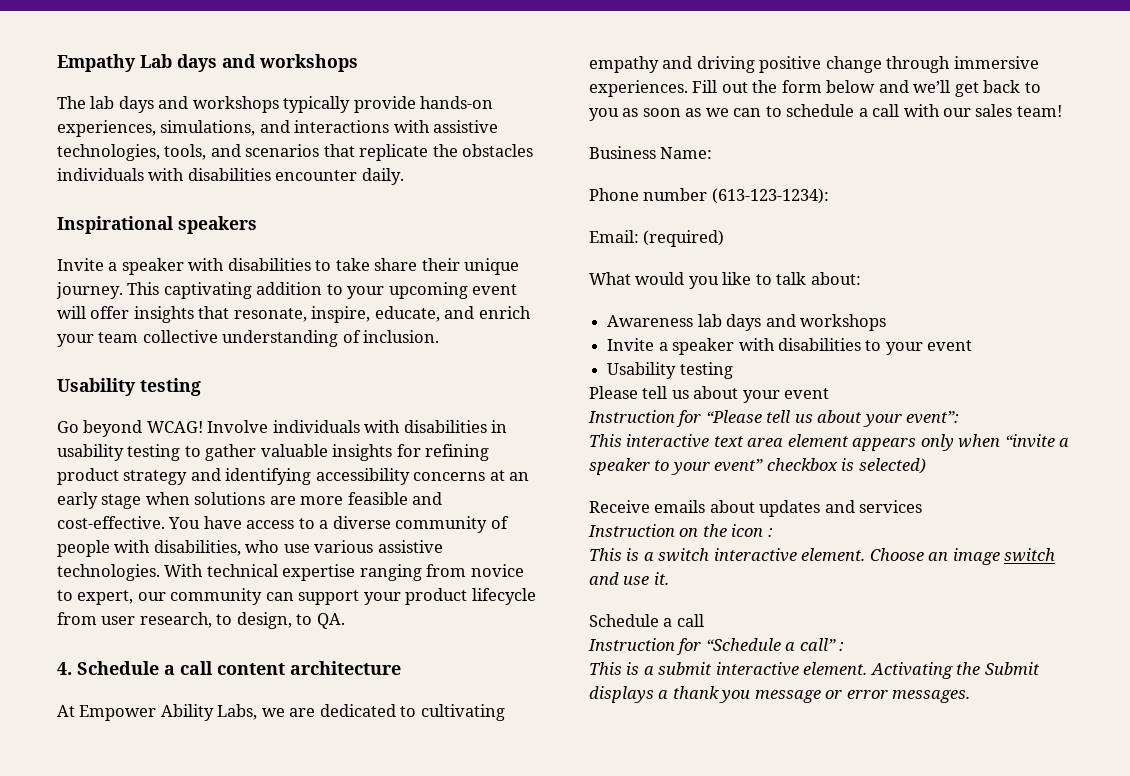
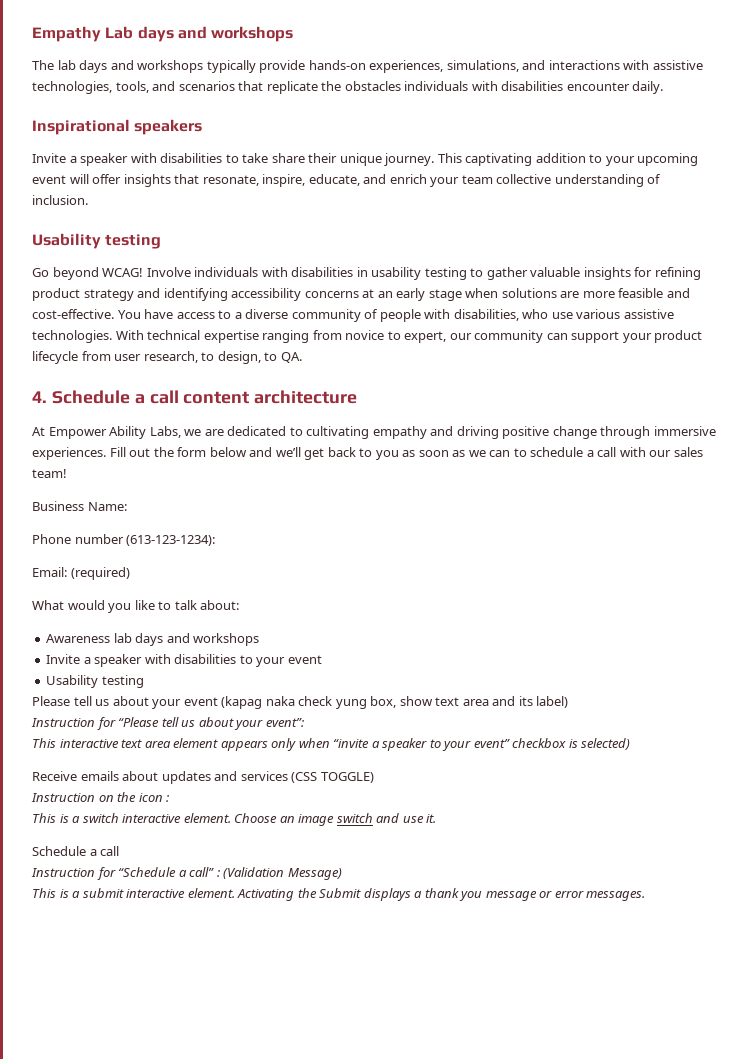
(830, 393) none -> [221,696,569,709] (kapag naka check yung box, show text area and its label)
(923, 506) none -> [291,772,374,783] (CSS TOGGLE)
(845, 646) none -> [223,867,342,880] (Validation Message)

